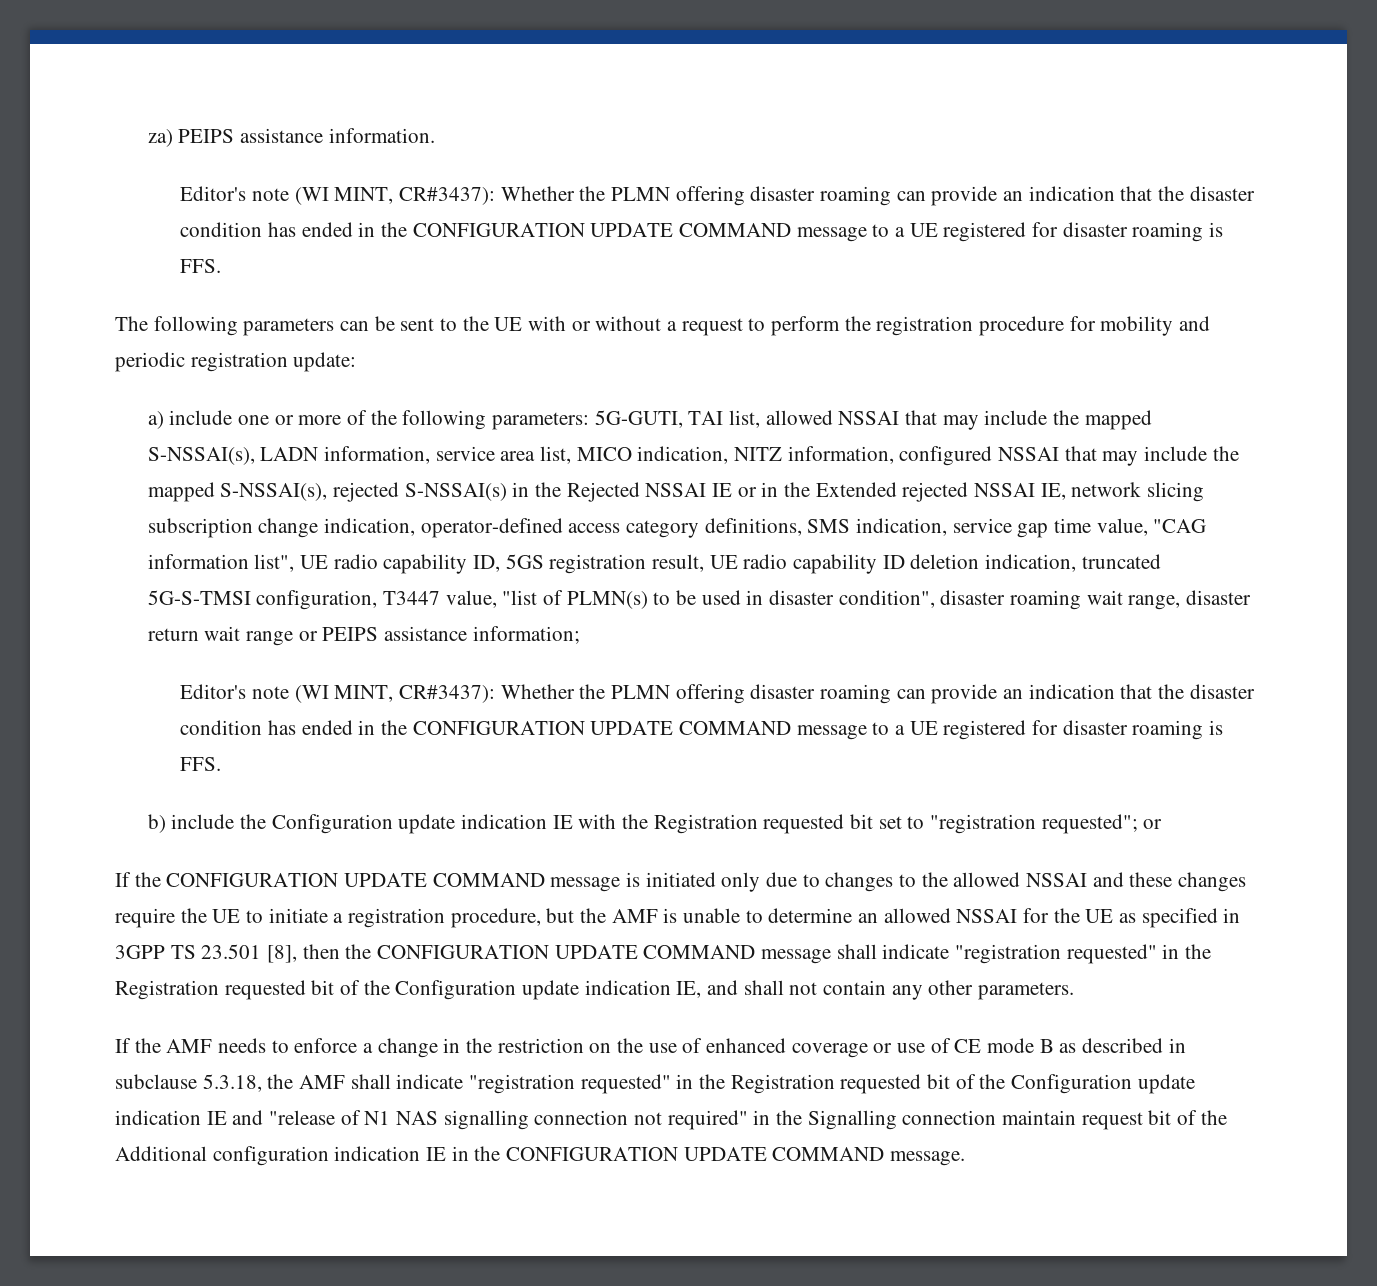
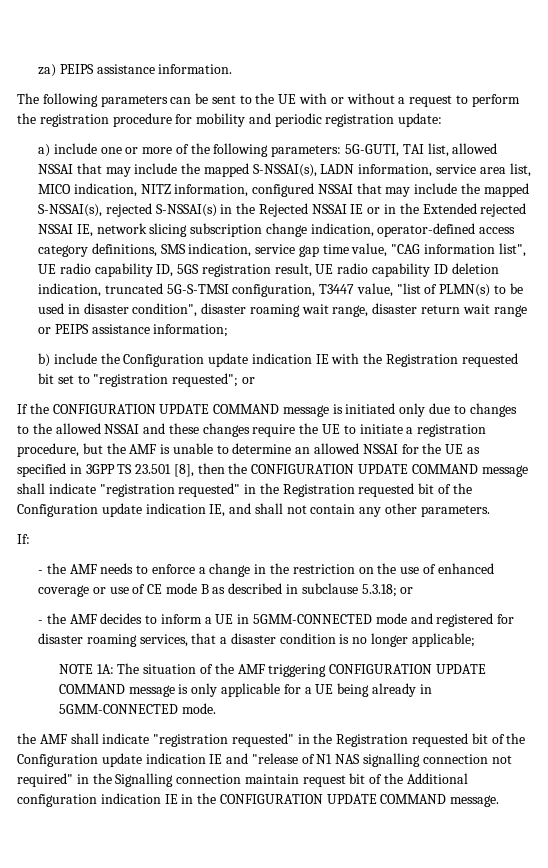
[180,186,1255,206] [180,222,1224,242] [180,259,222,273] // Editor's note (WI MINT, CR#3437): Whether the PLMN offering disaster roaming can provide an indication that the disaster condition has ended in the CONFIGURATION UPDATE COMMAND message to a UE registered for disaster roaming is FFS. -> (233, 69) none
[180,684,1255,704] [180,720,1224,740] [180,757,222,771] // Editor's note (WI MINT, CR#3437): Whether the PLMN offering disaster roaming can provide an indication that the disaster condition has ended in the CONFIGURATION UPDATE COMMAND message to a UE registered for disaster roaming is FFS. -> (229, 330) none
[115,1038,131,1053] If -> [17,534,30,544] [37,570,43,574] If: // -
[202,1074,262,1092] 5.3.18, -> [361,584,414,597] [37,613,515,627] [37,633,475,647] [58,663,486,677] [58,683,432,697] [58,703,216,714] 5.3.18; or // - the AMF decides to inform a UE in 5GMM-CONNECTED mode and registered for disaster roaming services, that a disaster condition is no longer applicable; // NOTE 1A: The situation of the AMF triggering CONFIGURATION UPDATE COMMAND message is only applicable for a UE being already in 5GMM-CONNECTED mode. //

